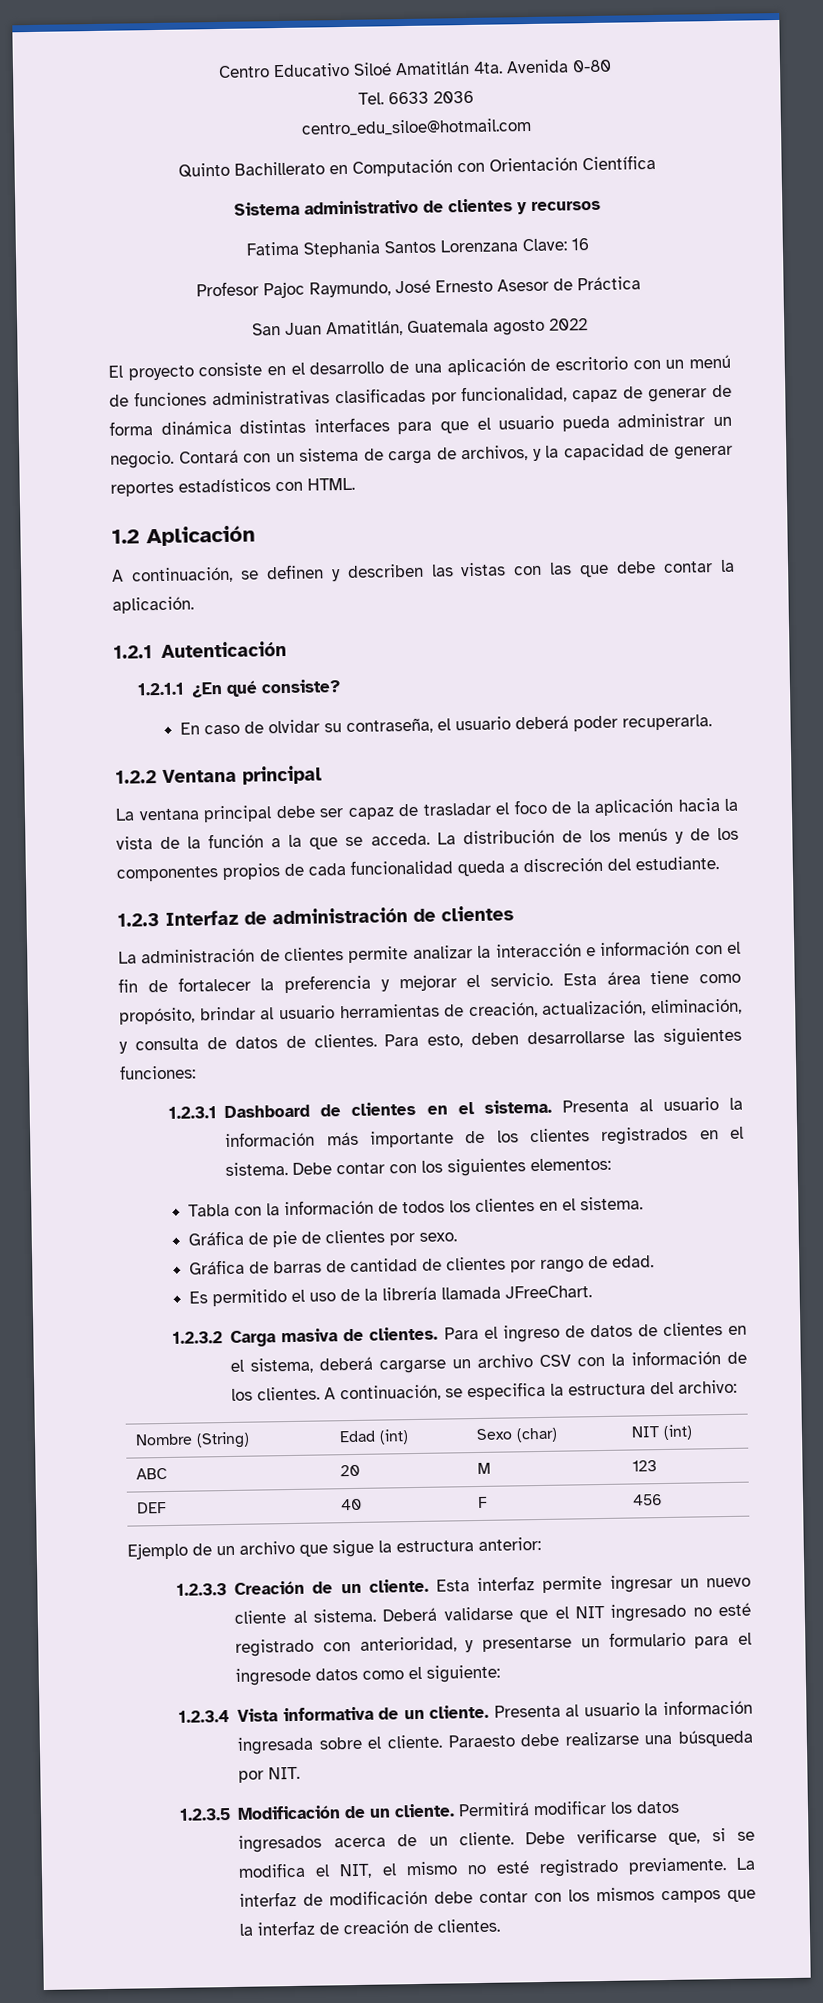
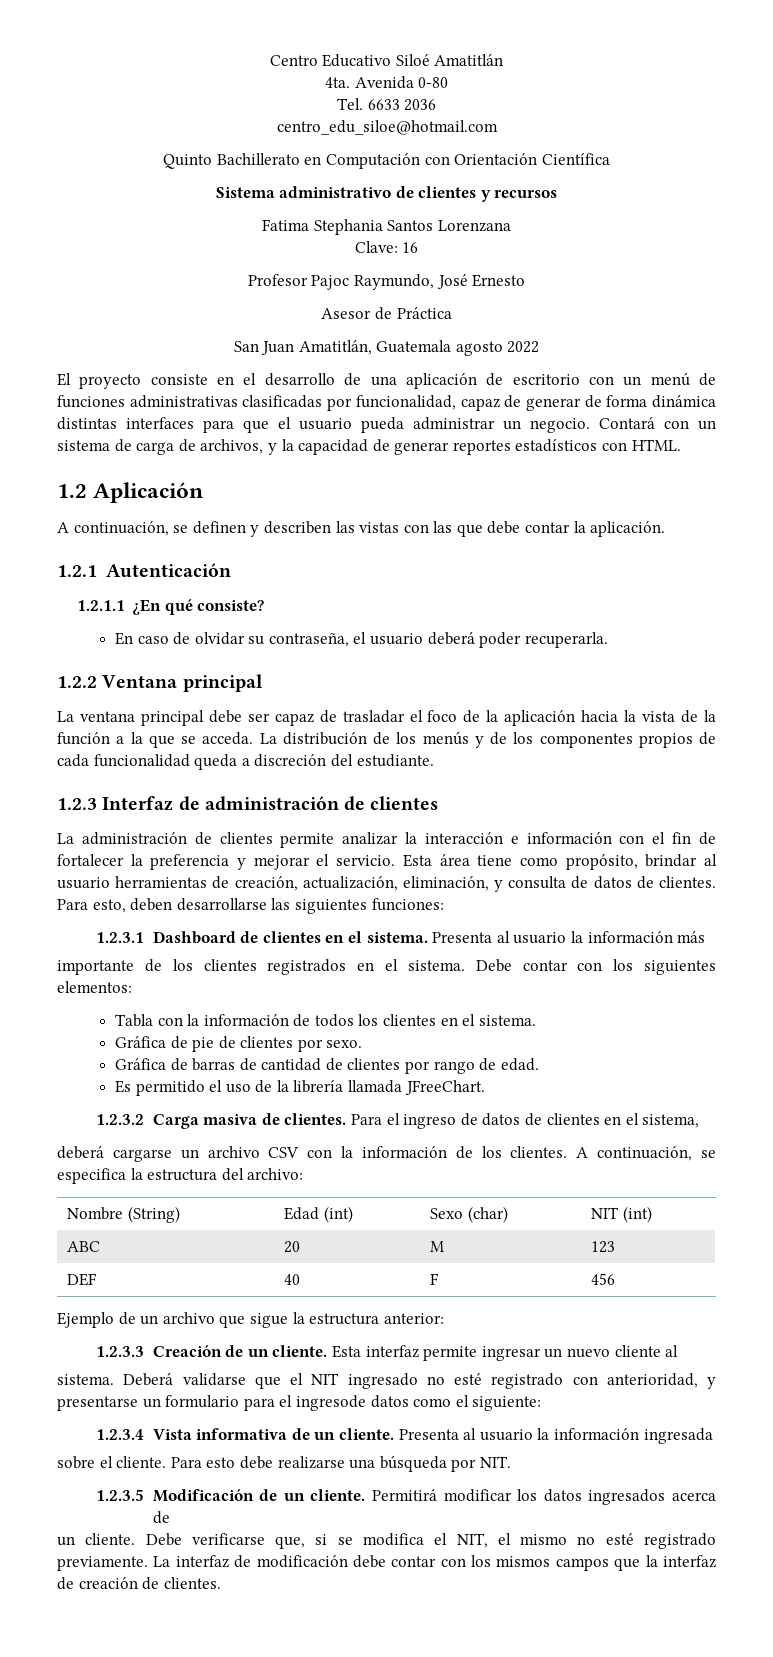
(470, 68) none -> (504, 60) //
(518, 246) none -> (511, 226) //
(493, 286) none -> (526, 280) //
(359, 1138) none -> (706, 937) //
(314, 1365) none -> (700, 1121) //
(307, 1616) none -> (679, 1351) //
(315, 1745) none -> (713, 1436) //
[447,1734,515,1748] Paraesto -> [170,1457,236,1468] Para esto
(418, 1840) none -> (170, 1517) //

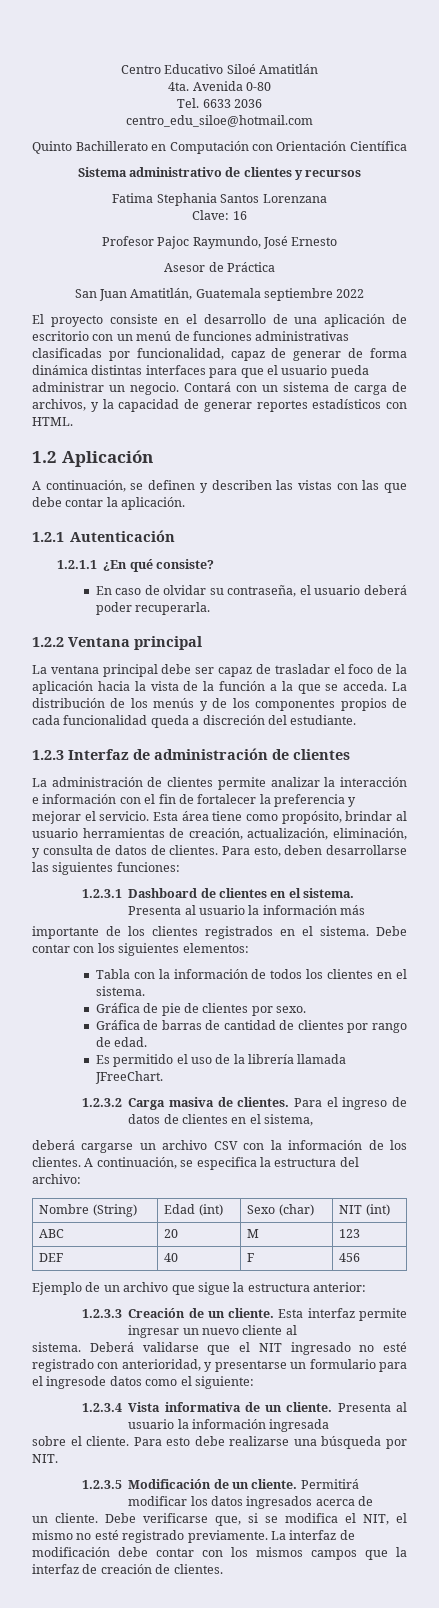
[455,341,503,356] agosto -> [264,288,334,301] septiembre

